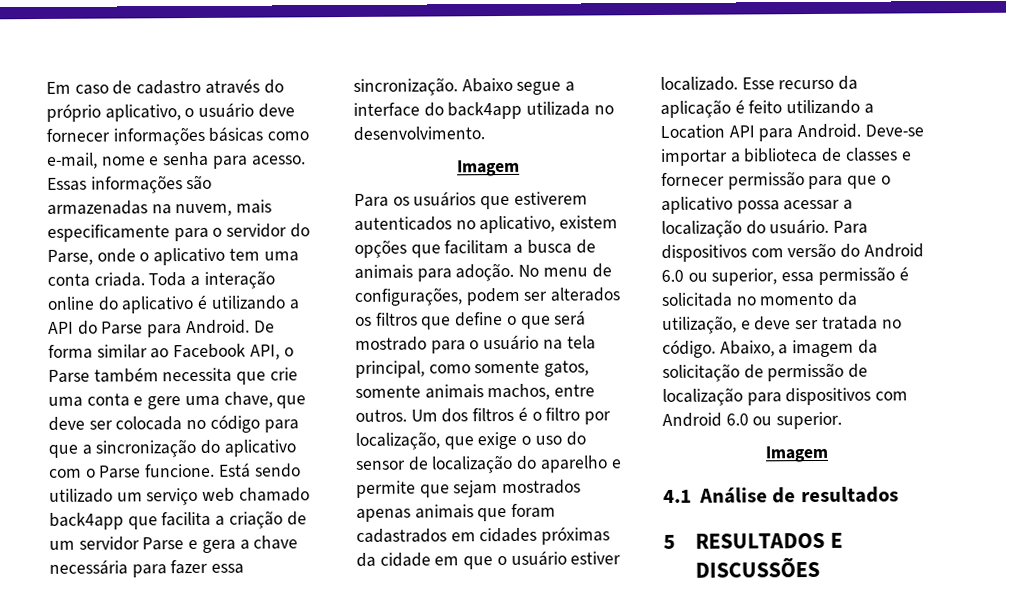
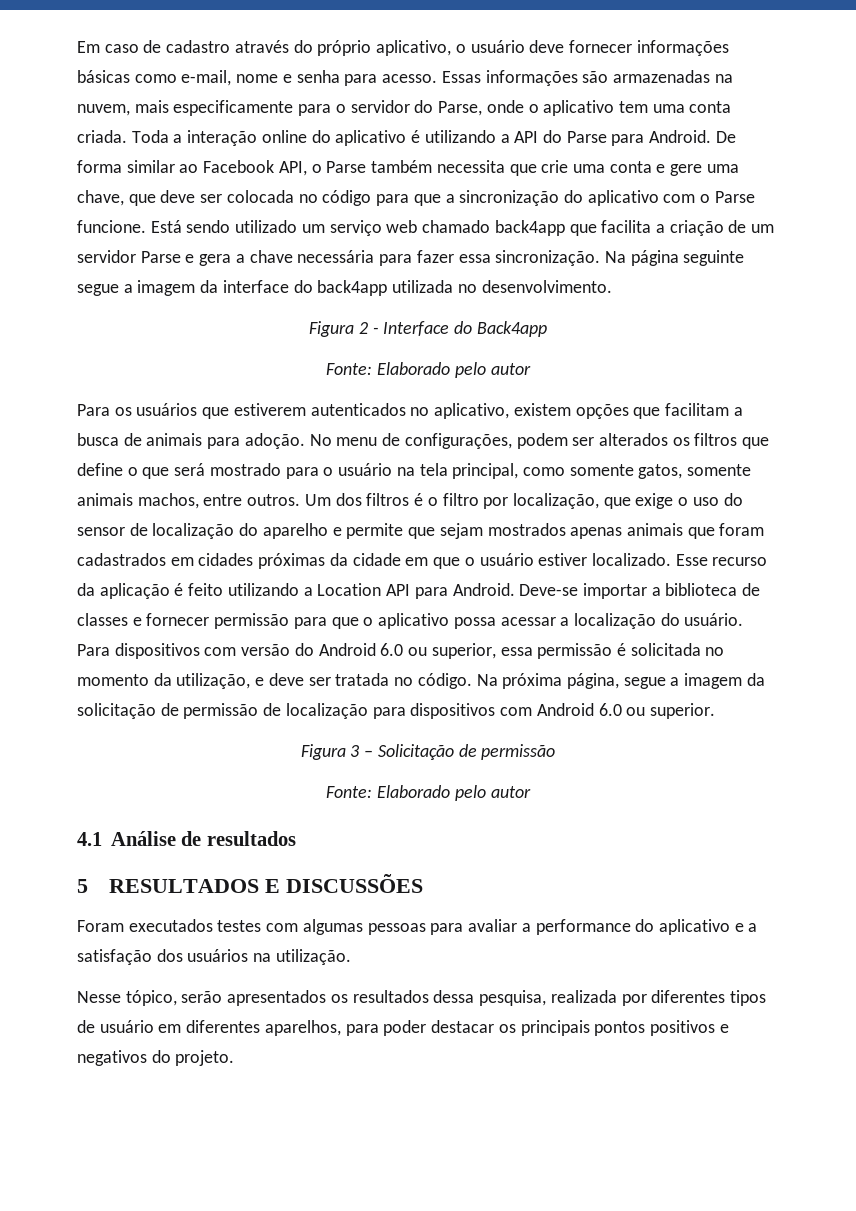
[461,77,576,95] Abaixo segue a -> [604,250,745,266] [77,280,219,296] Na página seguinte segue a imagem da
[457,159,520,177] Imagem -> [309,321,547,337] [326,362,531,378] Figura 2 - Interface do Back4app // Fonte: Elaborado pelo autor
[719,340,775,357] Abaixo, -> [476,673,666,689] Na próxima página, segue
[765,445,829,463] Imagem -> [300,744,556,760] [326,785,531,801] Figura 3 – Solicitação de permissão // Fonte: Elaborado pelo autor
(820, 567) none -> [77,919,758,935] [77,949,351,965] [77,990,766,1006] [77,1020,729,1036] [77,1050,235,1066] // Foram executados testes com algumas pessoas para avaliar a performance do aplicativo e a satisfação dos usuários na utilização. // Nesse tópico, serão apresentados os resultados dessa pesquisa, realizada por diferentes tipos de usuário em diferentes aparelhos, para poder destacar os principais pontos positivos e negativos do projeto.

